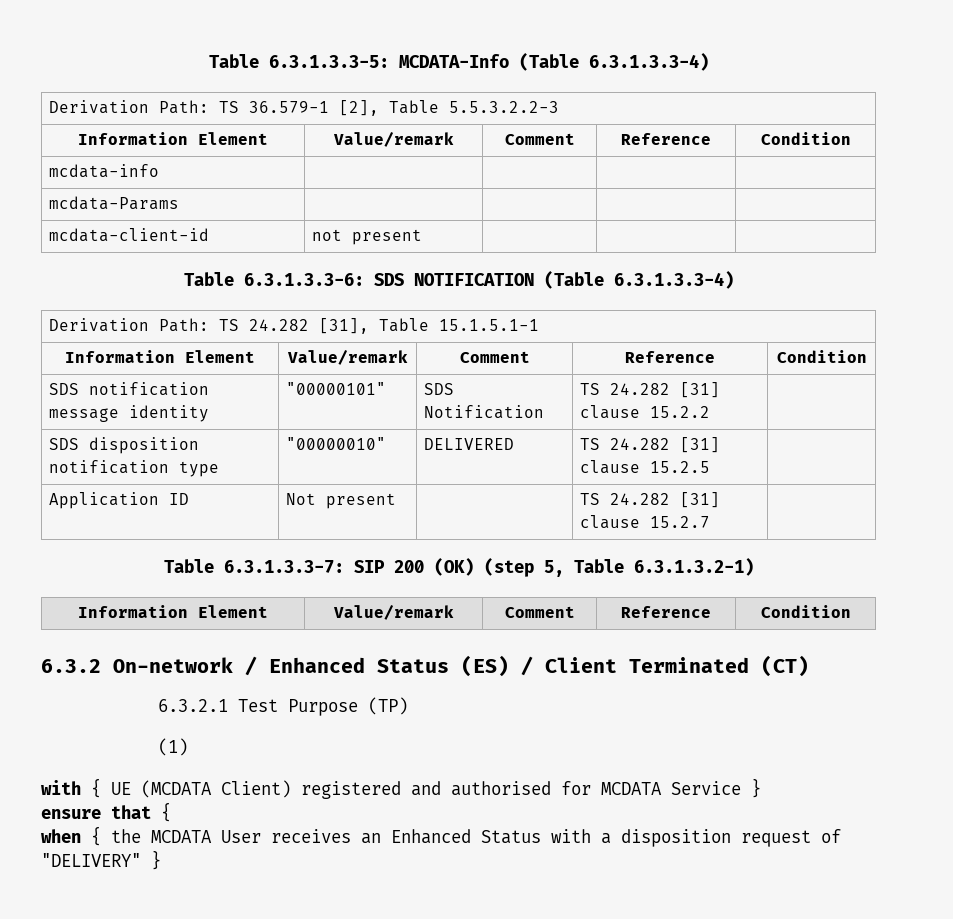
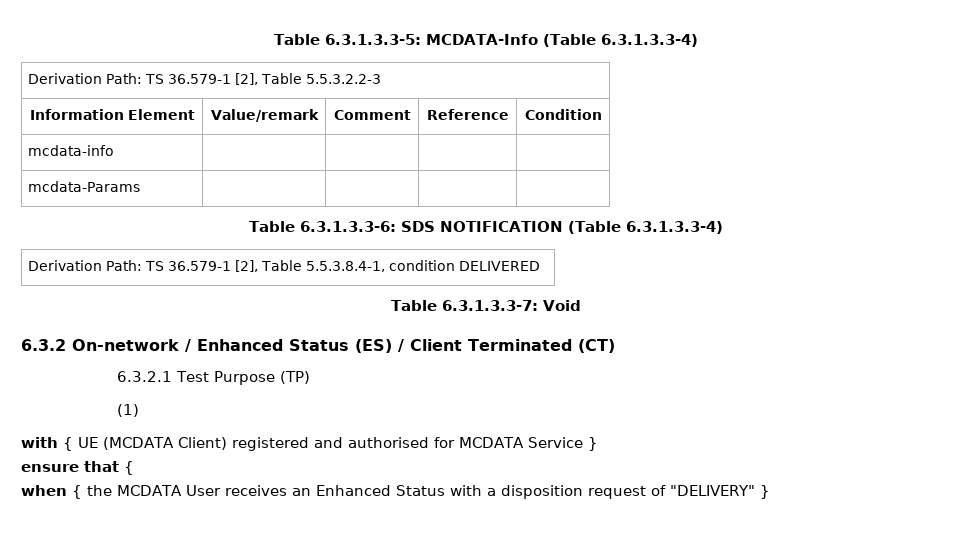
[49,228,210,242] [312,229,423,245] // mcdata-client-id | not present | | | -> (141, 186) none
[249,318,540,334] [65,350,255,363] [286,350,408,365] [459,351,530,363] [625,351,715,363] [776,350,867,363] [49,382,210,396] [49,405,210,422] [286,382,387,395] [424,383,455,395] [424,405,545,419] [580,382,721,398] [580,405,711,419] [49,437,200,454] [49,460,220,477] [286,437,387,450] [424,438,515,450] [580,437,721,453] [580,460,711,474] [49,492,190,509] [286,493,397,509] [580,492,721,508] [580,515,711,529] [163,558,754,577] [78,605,268,618] [332,605,454,620] [504,606,575,618] [621,606,711,618] [760,605,851,618] 24.282 [31], Table 15.1.5.1-1 // Information Element | Value/remark | Comment | Reference | Condition // SDS notification message identity | "00000101" | SDS Notification | TS 24.282 [31] clause 15.2.2 | // SDS disposition notification type | "00000010" | DELIVERED | TS 24.282 [31] clause 15.2.5 | // Application ID | Not present | | TS 24.282 [31] clause 15.2.7 | // Table 6.3.1.3.3-7: SIP 200 (OK) (step 5, Table 6.3.1.3.2-1) // Information Element | Value/remark | Comment | Reference | Condition -> [168,260,541,272] [391,300,581,311] 36.579-1 [2], Table 5.5.3.8.4-1, condition DELIVERED // Table 6.3.1.3.3-7: Void

